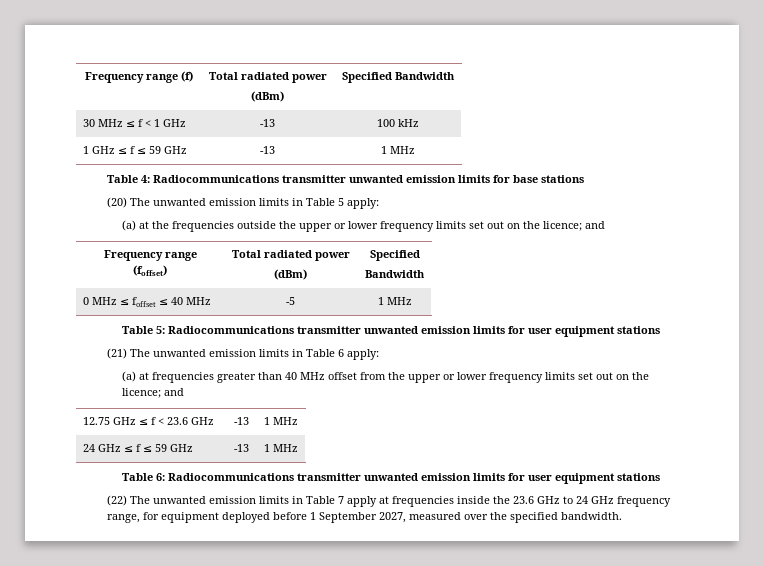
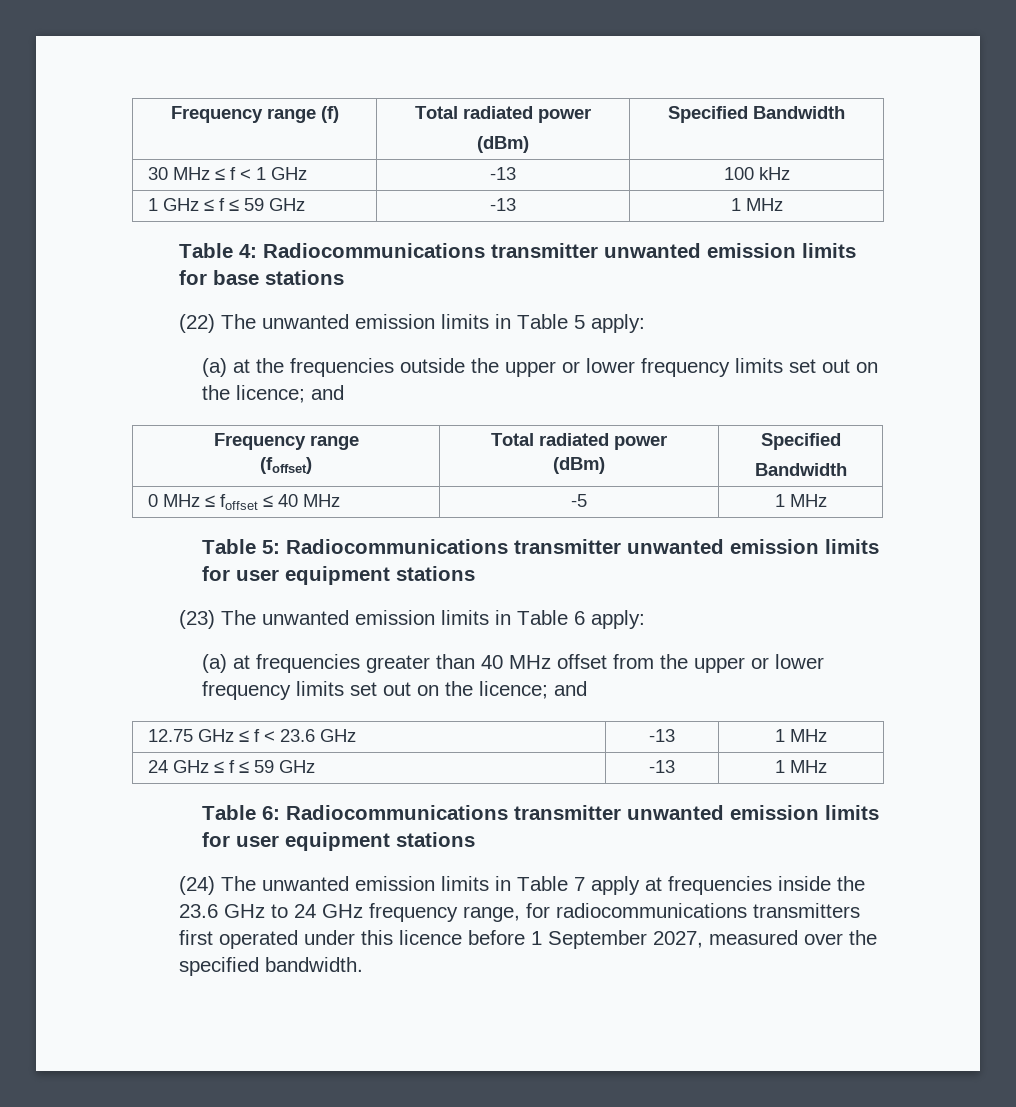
[106,197,127,208] (20) -> [178,314,215,333] (22)
[106,348,127,359] (21) -> [178,610,215,629] (23)
[106,495,127,506] (22) -> [178,876,215,895] (24)
[160,512,270,523] equipment deployed -> [555,903,860,918] [178,930,462,949] radiocommunications transmitters first operated under this licence

